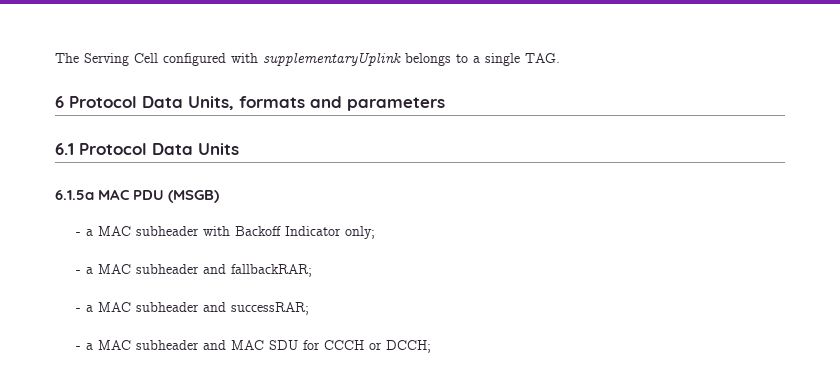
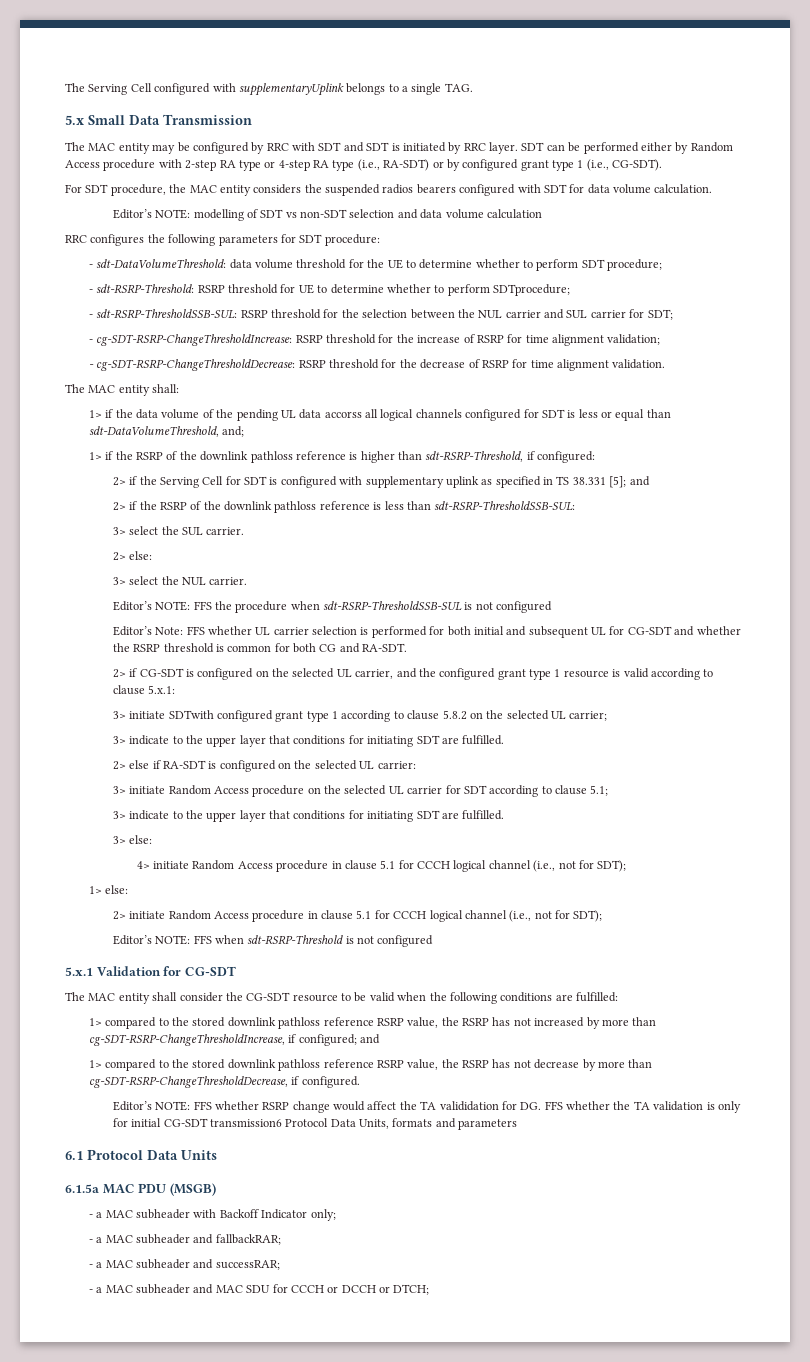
[55,96,64,108] 6 -> [65,114,252,125] [65,142,733,154] [65,159,663,171] [65,184,713,196] [112,209,542,221] [65,234,380,246] [88,259,663,271] [88,284,571,296] [88,309,673,320] [88,334,661,346] [88,359,666,371] [65,384,180,396] [88,409,671,421] [88,426,245,437] [88,451,596,463] [112,476,650,488] [112,501,576,513] [112,526,245,535] [112,551,153,561] [112,576,248,585] [112,601,553,613] [112,626,741,638] [112,643,408,653] [112,668,714,680] [112,685,176,695] [112,710,608,722] [112,735,505,747] [112,760,416,772] [112,785,609,797] [112,810,505,822] [112,835,153,844] [136,860,627,872] [88,885,129,894] [112,910,603,922] [112,935,434,947] [65,966,236,976] [65,992,618,1004] [88,1017,657,1029] [88,1034,381,1046] [88,1059,653,1071] [88,1076,360,1088] [112,1101,741,1113] [112,1118,282,1127] 5.x Small Data Transmission // The MAC entity may be configured by RRC with SDT and SDT is initiated by RRC layer. SDT can be performed either by Random Access procedure with 2-step RA type or 4-step RA type (i.e., RA-SDT) or by configured grant type 1 (i.e., CG-SDT). // For SDT procedure, the MAC entity considers the suspended radios bearers configured with SDT for data volume calculation. // Editor’s NOTE: modelling of SDT vs non-SDT selection and data volume calculation // RRC configures the following parameters for SDT procedure: // - sdt-DataVolumeThreshold: data volume threshold for the UE to determine whether to perform SDT procedure; // - sdt-RSRP-Threshold: RSRP threshold for UE to determine whether to perform SDTprocedure; // - sdt-RSRP-ThresholdSSB-SUL: RSRP threshold for the selection between the NUL carrier and SUL carrier for SDT; // - cg-SDT-RSRP-ChangeThresholdIncrease: RSRP threshold for the increase of RSRP for time alignment validation; // - cg-SDT-RSRP-ChangeThresholdDecrease: RSRP threshold for the decrease of RSRP for time alignment validation. // The MAC entity shall: // 1> if the data volume of the pending UL data accorss all logical channels configured for SDT is less or equal than sdt-DataVolumeThreshold, and; // 1> if the RSRP of the downlink pathloss reference is higher than sdt-RSRP-Threshold, if configured: // 2> if the Serving Cell for SDT is configured with supplementary uplink as specified in TS 38.331 [5]; and // 2> if the RSRP of the downlink pathloss reference is less than sdt-RSRP-ThresholdSSB-SUL: // 3> select the SUL carrier. // 2> else: // 3> select the NUL carrier. // Editor’s NOTE: FFS the procedure when sdt-RSRP-ThresholdSSB-SUL is not configured // Editor’s Note: FFS whether UL carrier selection is performed for both initial and subsequent UL for CG-SDT and whether the RSRP threshold is common for both CG and RA-SDT. // 2> if CG-SDT is configured on the selected UL carrier, and the configured grant type 1 resource is valid according to clause 5.x.1: // 3> initiate SDTwith configured grant type 1 according to clause 5.8.2 on the selected UL carrier; // 3> indicate to the upper layer that conditions for initiating SDT are fulfilled. // 2> else if RA-SDT is configured on the selected UL carrier: // 3> initiate Random Access procedure on the selected UL carrier for SDT according to clause 5.1; // 3> indicate to the upper layer that conditions for initiating SDT are fulfilled. // 3> else: // 4> initiate Random Access procedure in clause 5.1 for CCCH logical channel (i.e., not for SDT); // 1> else: // 2> initiate Random Access procedure in clause 5.1 for CCCH logical channel (i.e., not for SDT); // Editor’s NOTE: FFS when sdt-RSRP-Threshold is not configured // 5.x.1 Validation for CG-SDT // The MAC entity shall consider the CG-SDT resource to be valid when the following conditions are fulfilled: // 1> compared to the stored downlink pathloss reference RSRP value, the RSRP has not increased by more than cg-SDT-RSRP-ChangeThresholdIncrease, if configured; and // 1> compared to the stored downlink pathloss reference RSRP value, the RSRP has not decrease by more than cg-SDT-RSRP-ChangeThresholdDecrease, if configured. // Editor’s NOTE: FFS whether RSRP change would affect the TA valididation for DG. FFS whether the TA validation is only for initial CG-SDT transmission6
[386,340,432,353] DCCH; -> [341,1284,430,1295] DCCH or DTCH;

